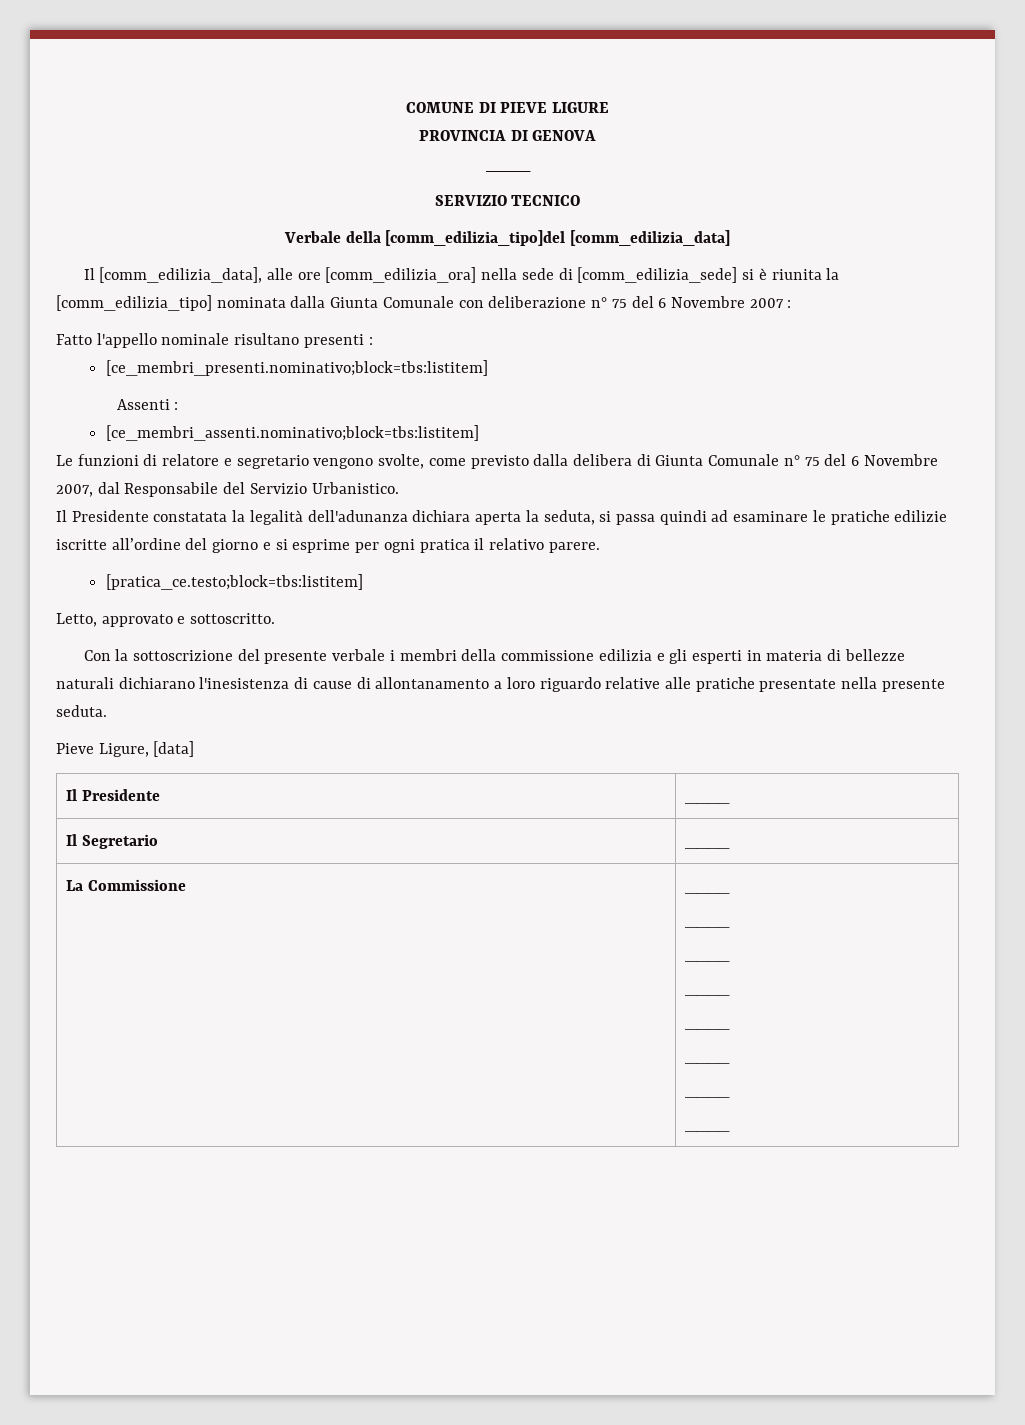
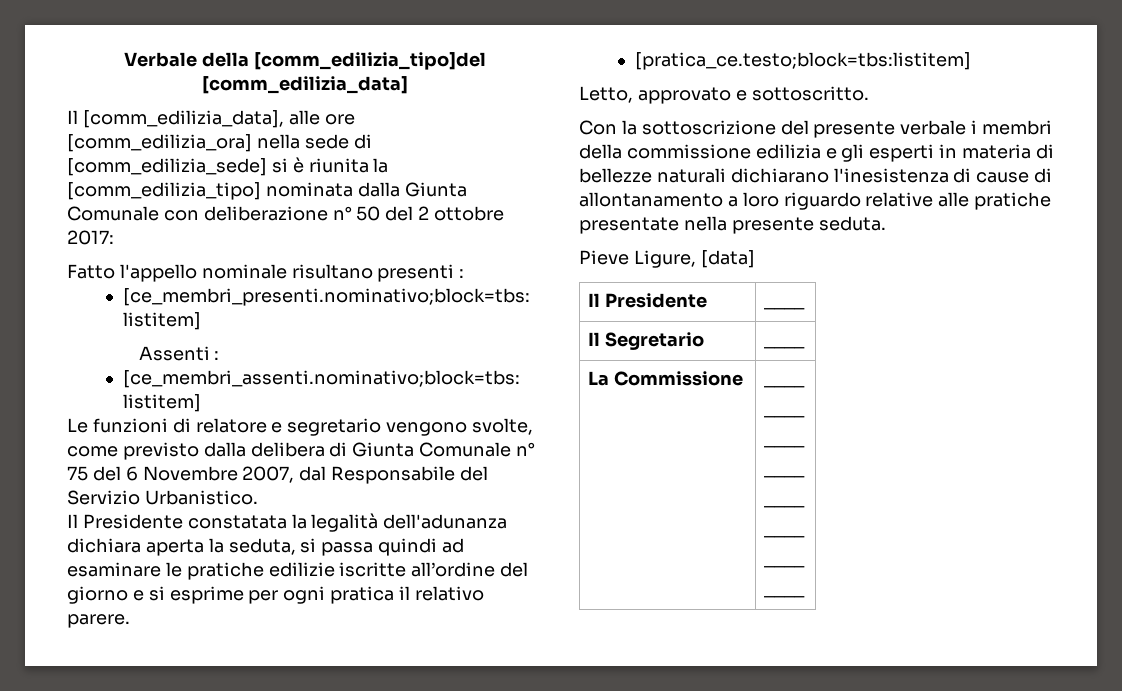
[405,102,610,113] [418,130,597,141] [485,169,531,172] [434,195,581,206] COMUNE DI PIEVE LIGURE // PROVINCIA DI GENOVA // ____ // SERVIZIO TECNICO // -> (124, 59) none
[611,296,792,308] 75 del 6 Novembre 2007 : -> [356,206,505,221] [67,230,114,245] 50 del 2 ottobre 2017:

